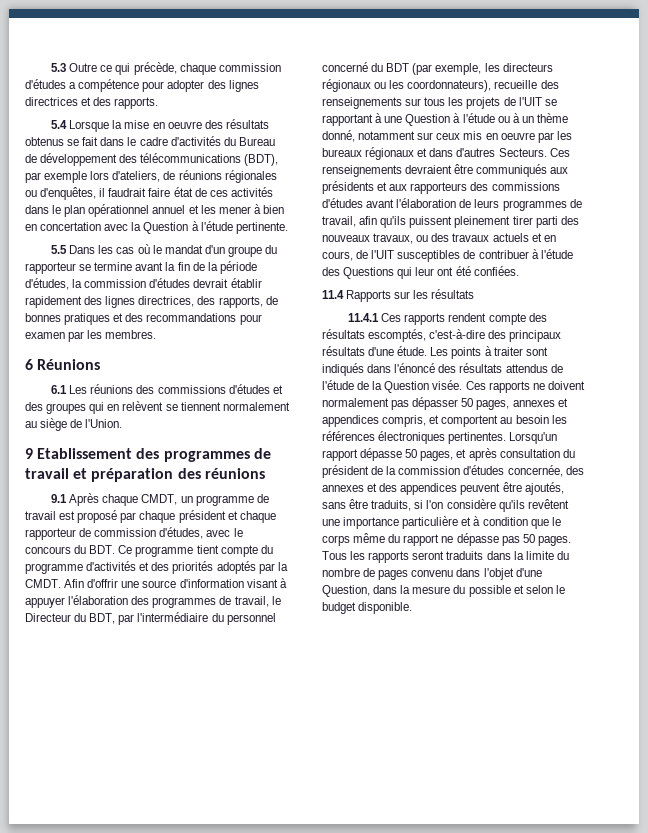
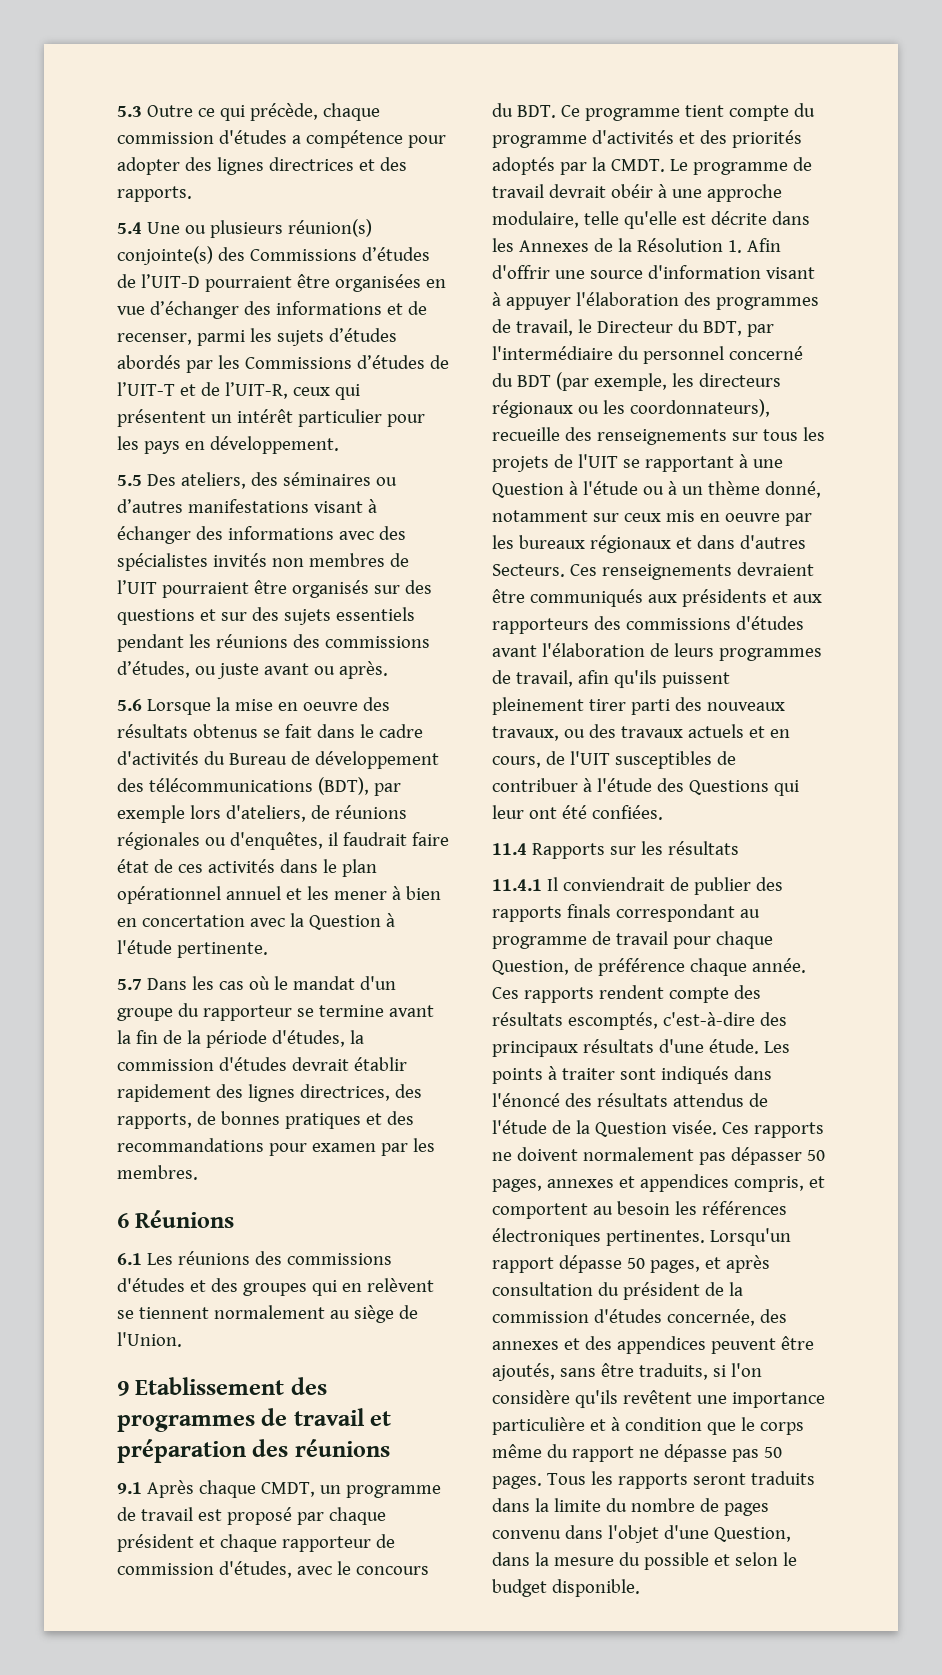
(68, 124) none -> [146,219,372,238] [117,246,430,265] [117,274,446,292] [117,301,427,319] [117,328,397,346] [117,355,449,373] [117,382,360,400] [117,409,425,427] [117,436,339,454] [117,472,397,489] [117,499,377,513] [117,526,406,544] [117,553,409,571] [117,580,432,598] [117,607,415,625] [117,634,430,652] [117,661,388,679] [117,699,142,711] Une ou plusieurs réunion(s) conjointe(s) des Commissions d’études de l’UIT-D pourraient être organisées en vue d’échanger des informations et de recenser, parmi les sujets d’études abordés par les Commissions d’études de l’UIT-T et de l’UIT-R, ceux qui présentent un intérêt particulier pour les pays en développement. // 5.5 Des ateliers, des séminaires ou d’autres manifestations visant à échanger des informations avec des spécialistes invités non membres de l’UIT pourraient être organisés sur des questions et sur des sujets essentiels pendant les réunions des commissions d’études, ou juste avant ou après. // 5.6
[51,245,68,254] 5.5 -> [117,979,142,990] 5.7
(61, 583) none -> [669,157,812,175] [492,184,782,202] [492,211,810,229] [492,238,742,253] Le programme de travail devrait obéir à une approche modulaire, telle qu'elle est décrite dans les Annexes de la Résolution 1.
(380, 317) none -> [546,877,783,895] [492,904,760,922] [492,931,773,949] [492,958,806,976] Il conviendrait de publier des rapports finals correspondant au programme de travail pour chaque Question, de préférence chaque année.

